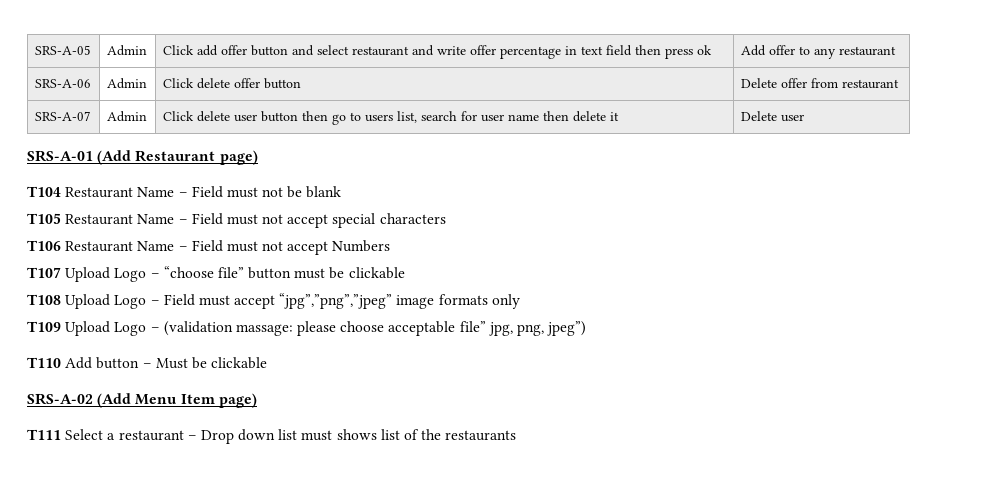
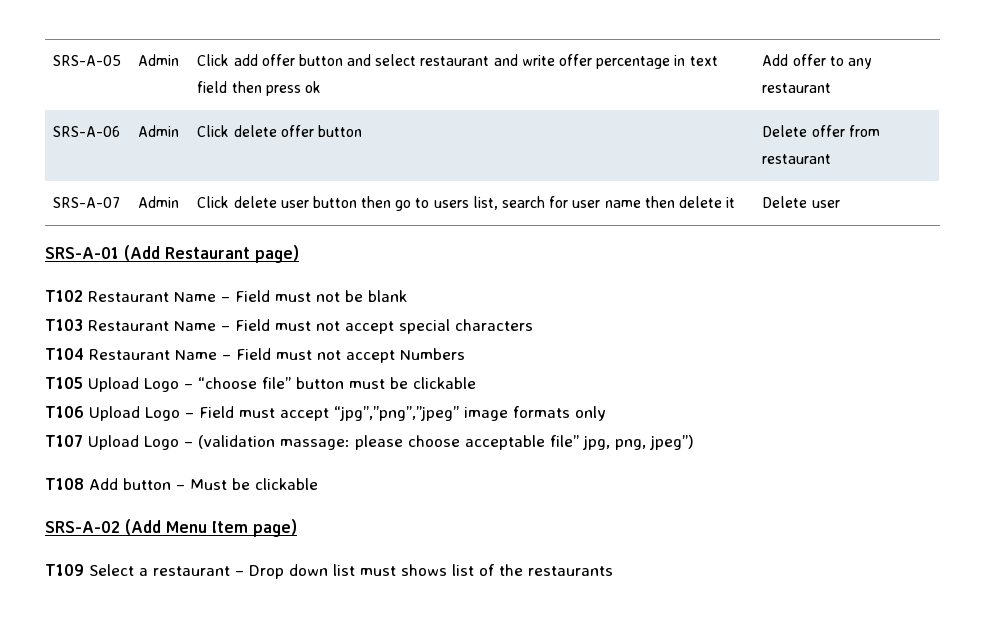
[27,186,61,197] T104 -> [45,290,83,302] T102
[27,213,61,224] T105 -> [45,319,83,331] T103
[27,240,61,251] T106 -> [45,348,84,360] T104
[27,267,61,278] T107 -> [45,377,83,389] T105
[27,294,61,305] T108 -> [45,406,84,418] T106
[27,321,61,332] T109 -> [45,435,83,447] T107
[27,357,61,368] T110 -> [45,478,84,490] T108
[27,429,61,440] T111 -> [45,564,84,576] T109

